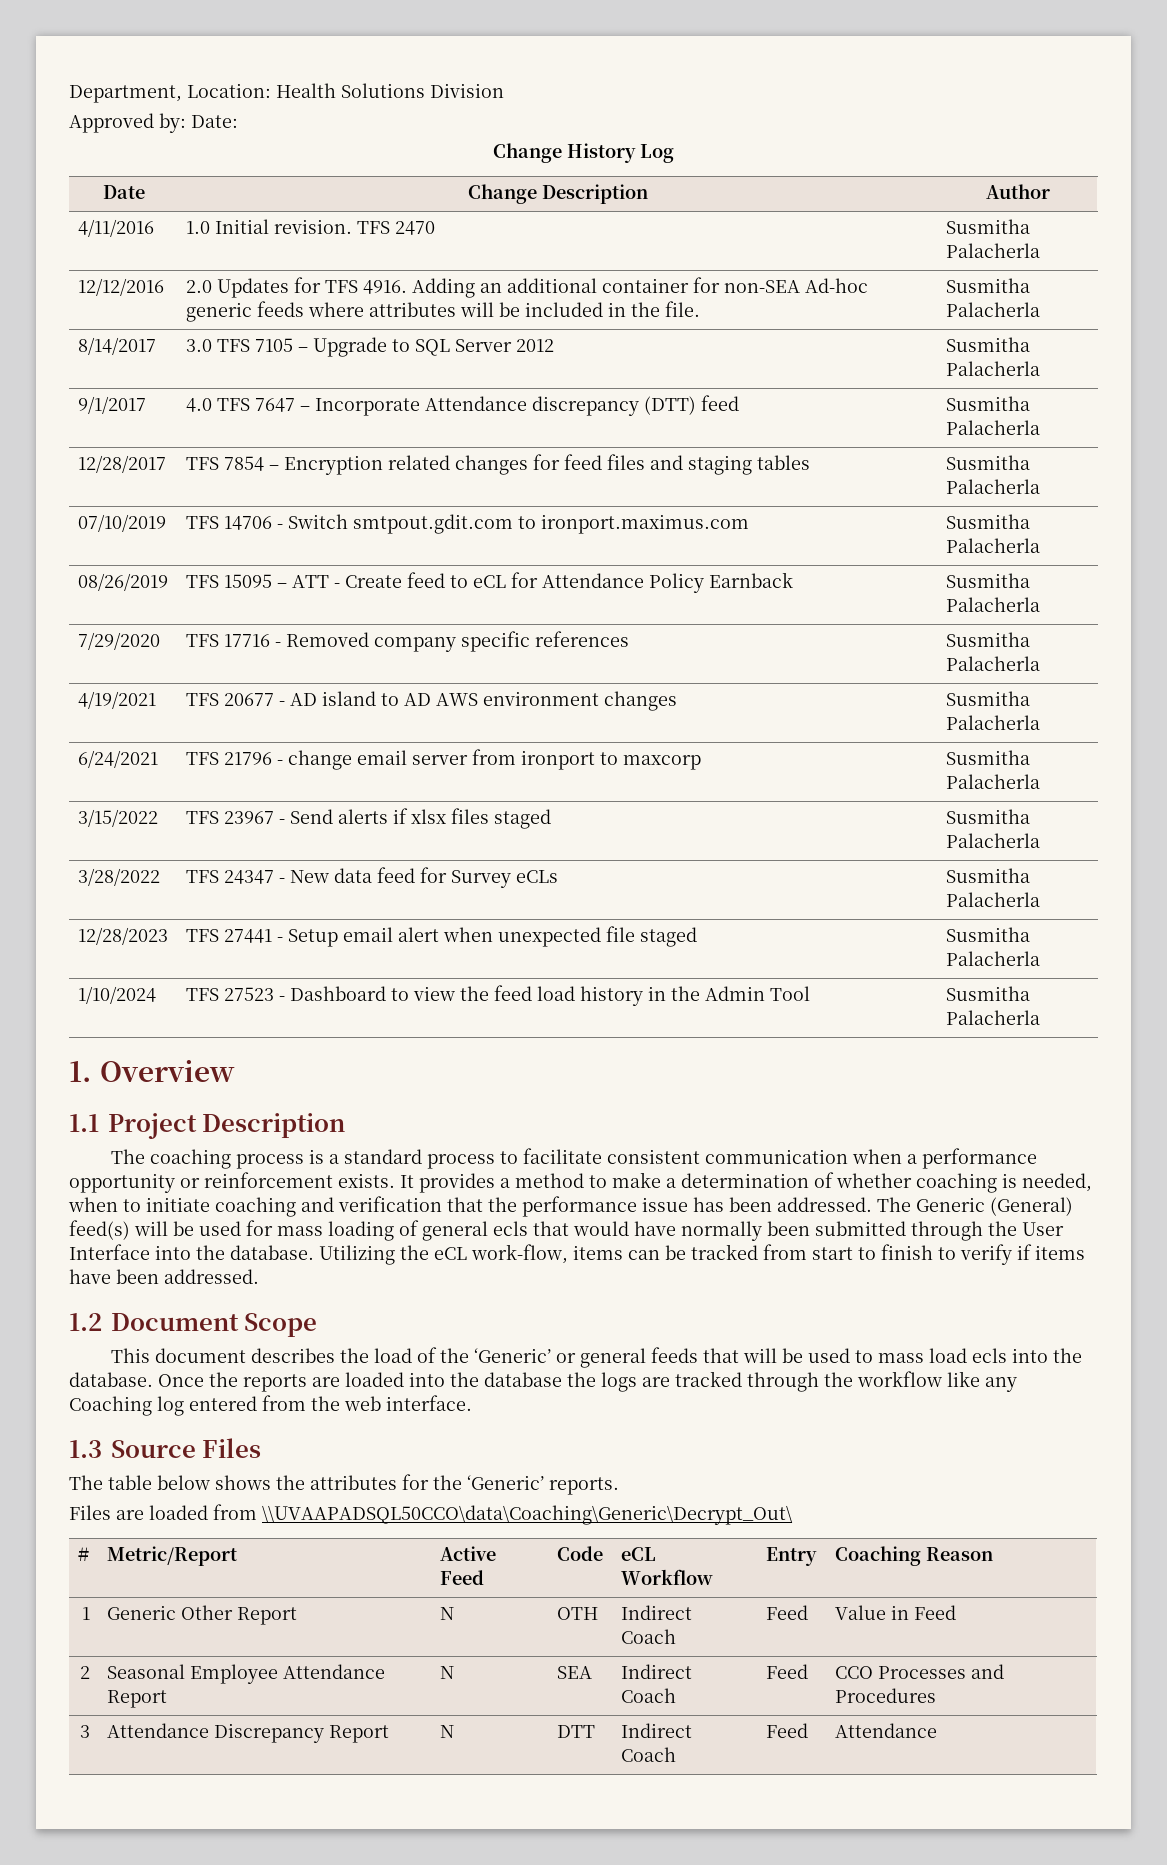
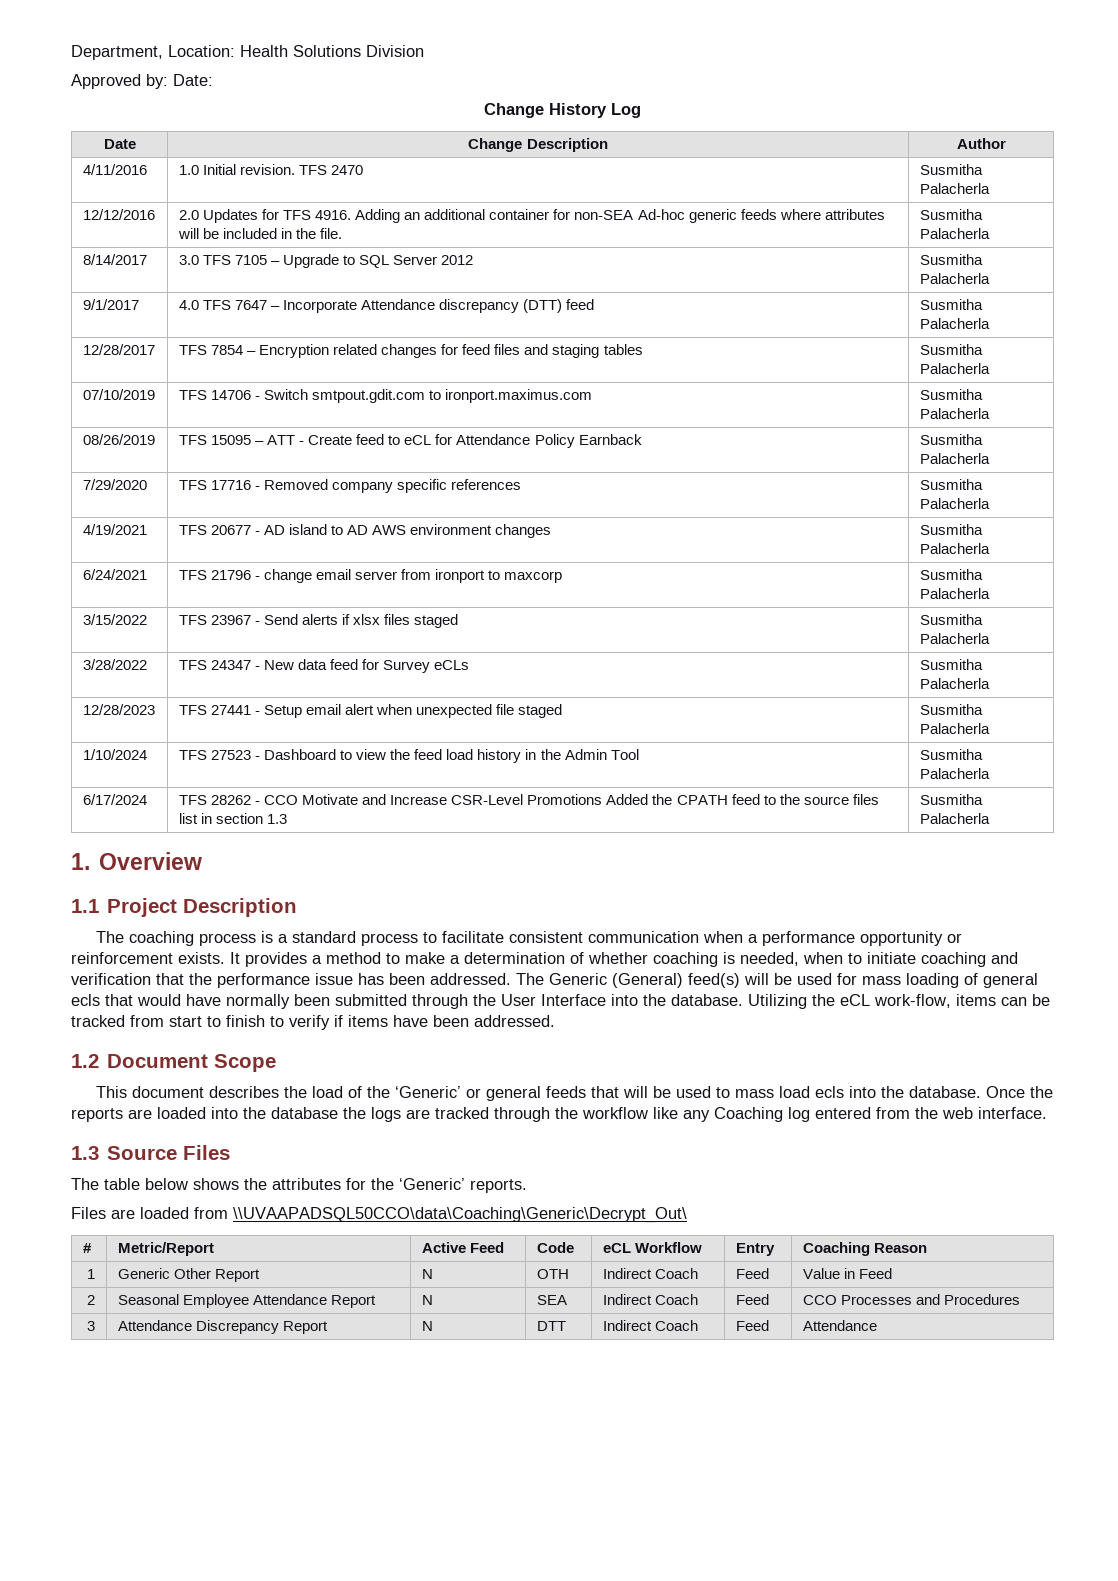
(1040, 1017) none -> [82,794,147,805] [178,794,879,805] [178,813,288,824] [919,794,983,805] [919,813,990,824] // 6/17/2024 | TFS 28262 - CCO Motivate and Increase CSR-Level Promotions Added the CPATH feed to the source files list in section 1.3 | Susmitha Palacherla

